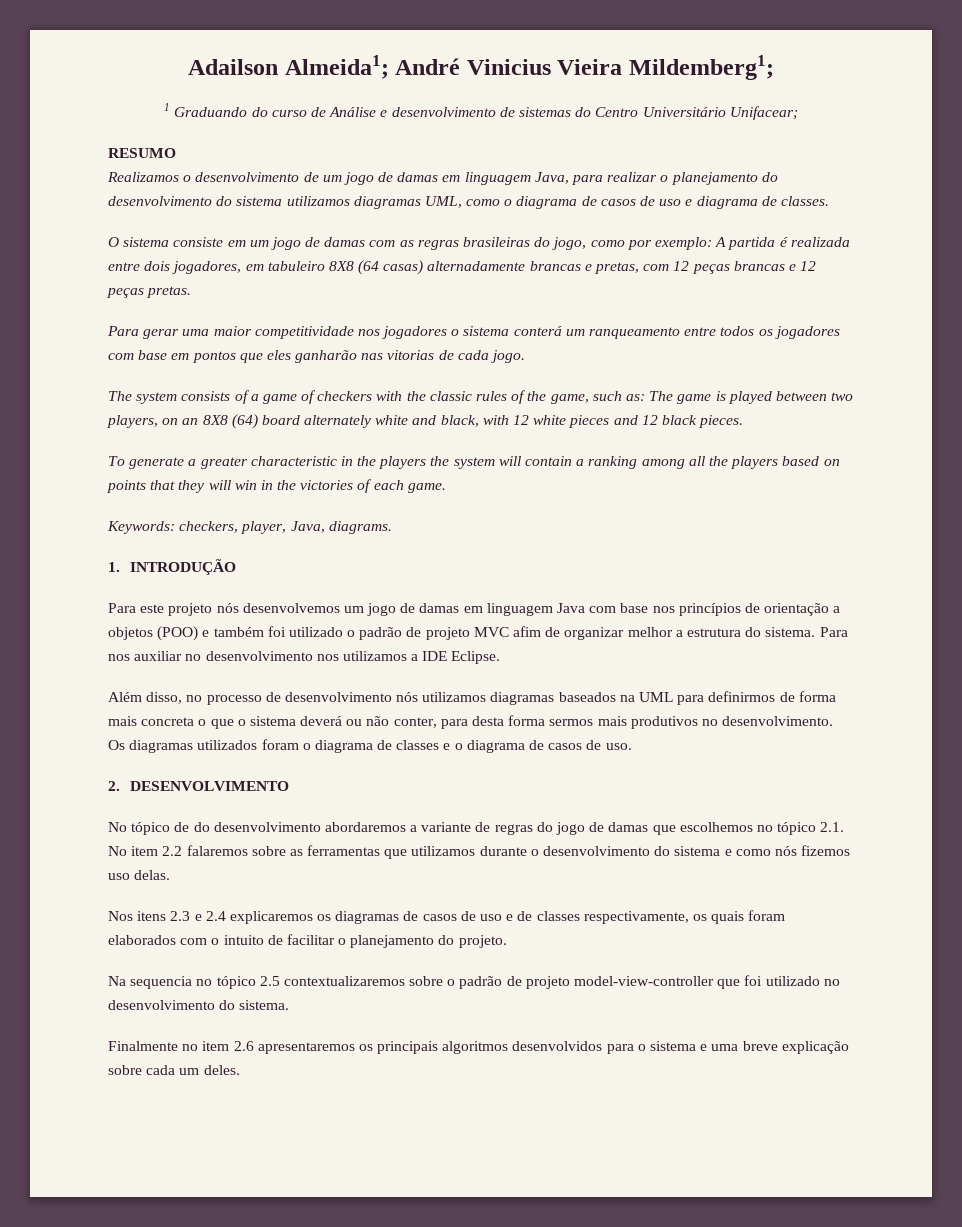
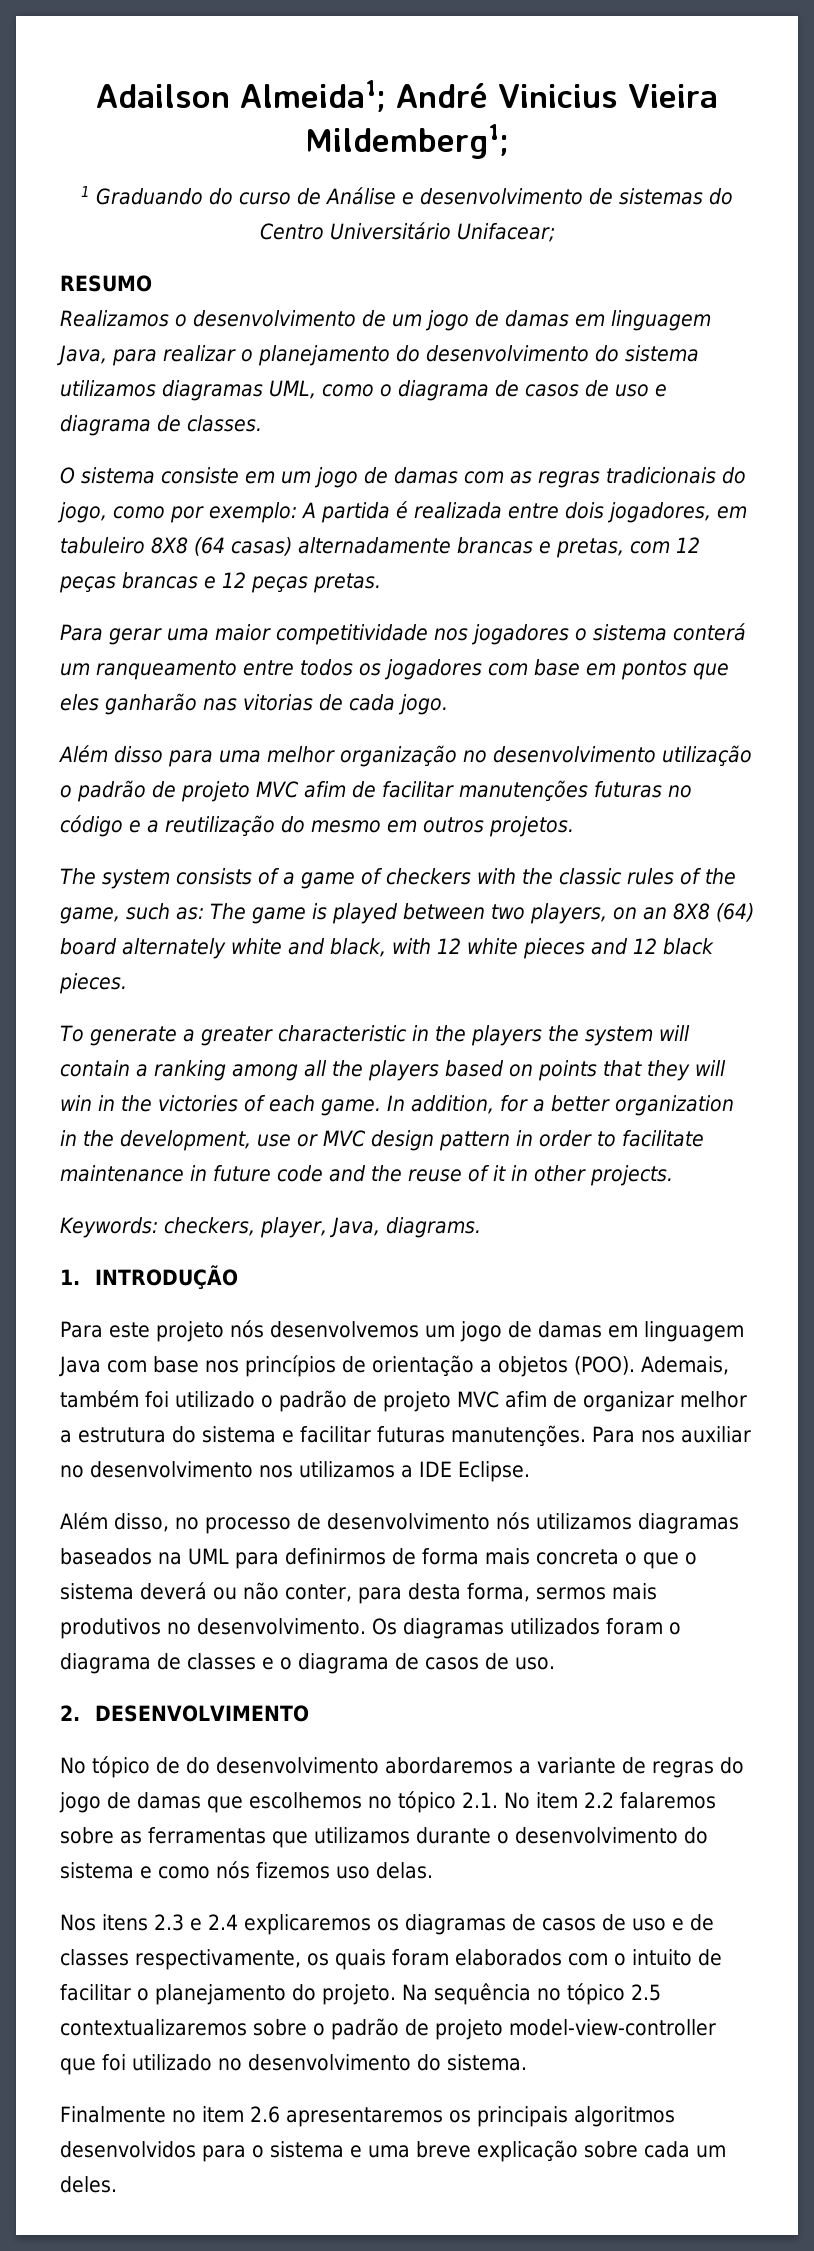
[463,237,531,247] brasileiras -> [606,467,716,484] tradicionais
(526, 356) none -> [59,745,752,767] [60,780,692,802] [60,815,574,837] // Além disso para uma melhor organização no desenvolvimento utilização o padrão de projeto MVC afim de facilitar manutenções futuras no código e a reutilização do mesmo em outros projetos.
(446, 488) none -> [387,1095,734,1116] [60,1130,704,1151] [60,1165,673,1186] In addition, for a better organization in the development, use or MVC design pattern in order to facilitate maintenance in future code and the reuse of it in other projects.
[157,626,210,641] (POO) e -> [574,1356,729,1375] (POO). Ademais,
[765,627,816,637] sistema. -> [202,1425,586,1447] sistema e facilitar futuras manutenções.
[508,715,546,726] forma -> [467,1583,530,1602] forma,
[108,976,193,989] // Na sequencia -> [402,1983,531,2005] Na sequência

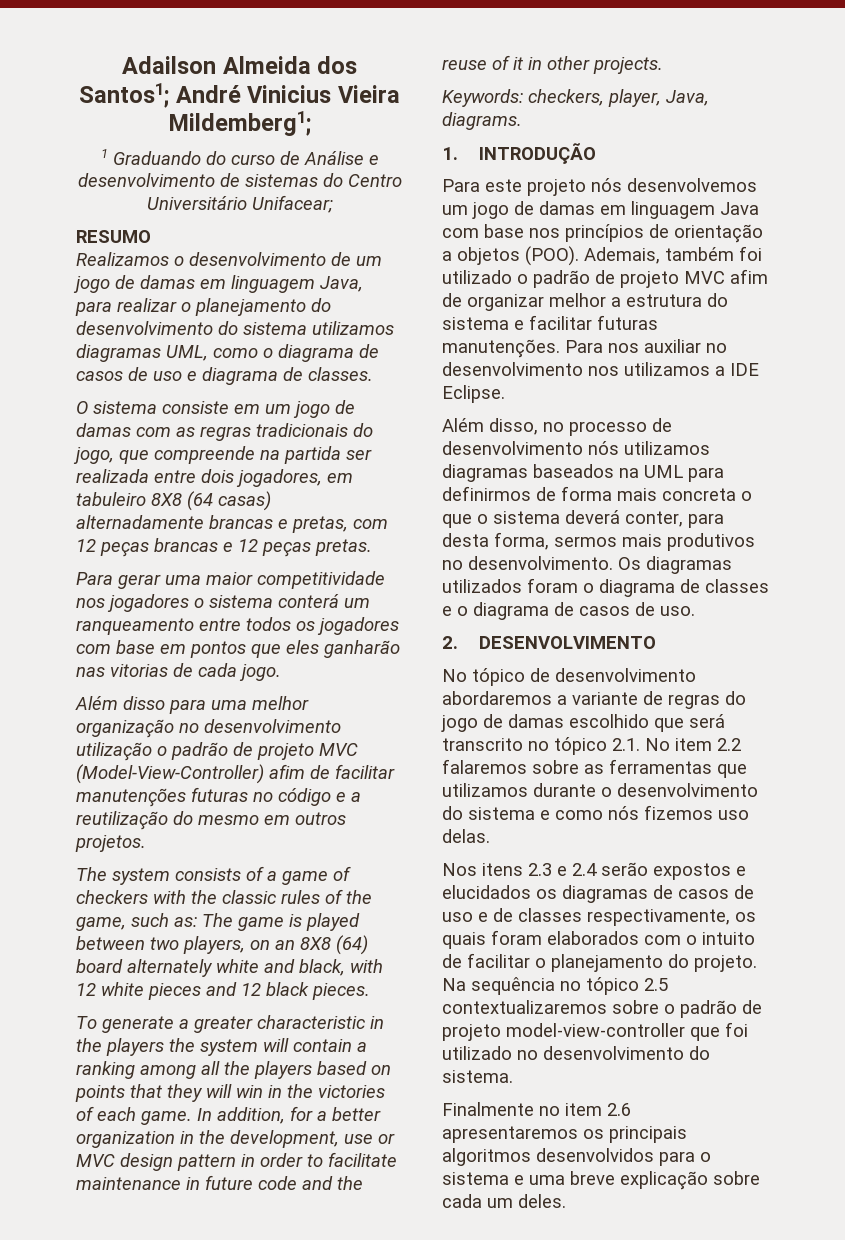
[240,80,386,112] Almeida1; -> [222,56,357,74] [79,83,170,108] Almeida dos Santos1;
[113,501,408,523] como por exemplo: A partida é -> [119,446,372,464] que compreende na partida ser
(299, 789) none -> [76,764,264,784] (Model-View-Controller)
[213,1582,279,1600] ou não -> (620, 517) none
[186,1757,210,1774] do -> (550, 675) none
[207,1792,362,1813] que escolhemos -> [569,714,725,732] [442,738,523,751] escolhido que será transcrito
[244,1914,371,1935] explicaremos -> [601,862,746,880] [442,885,531,899] serão expostos e elucidados

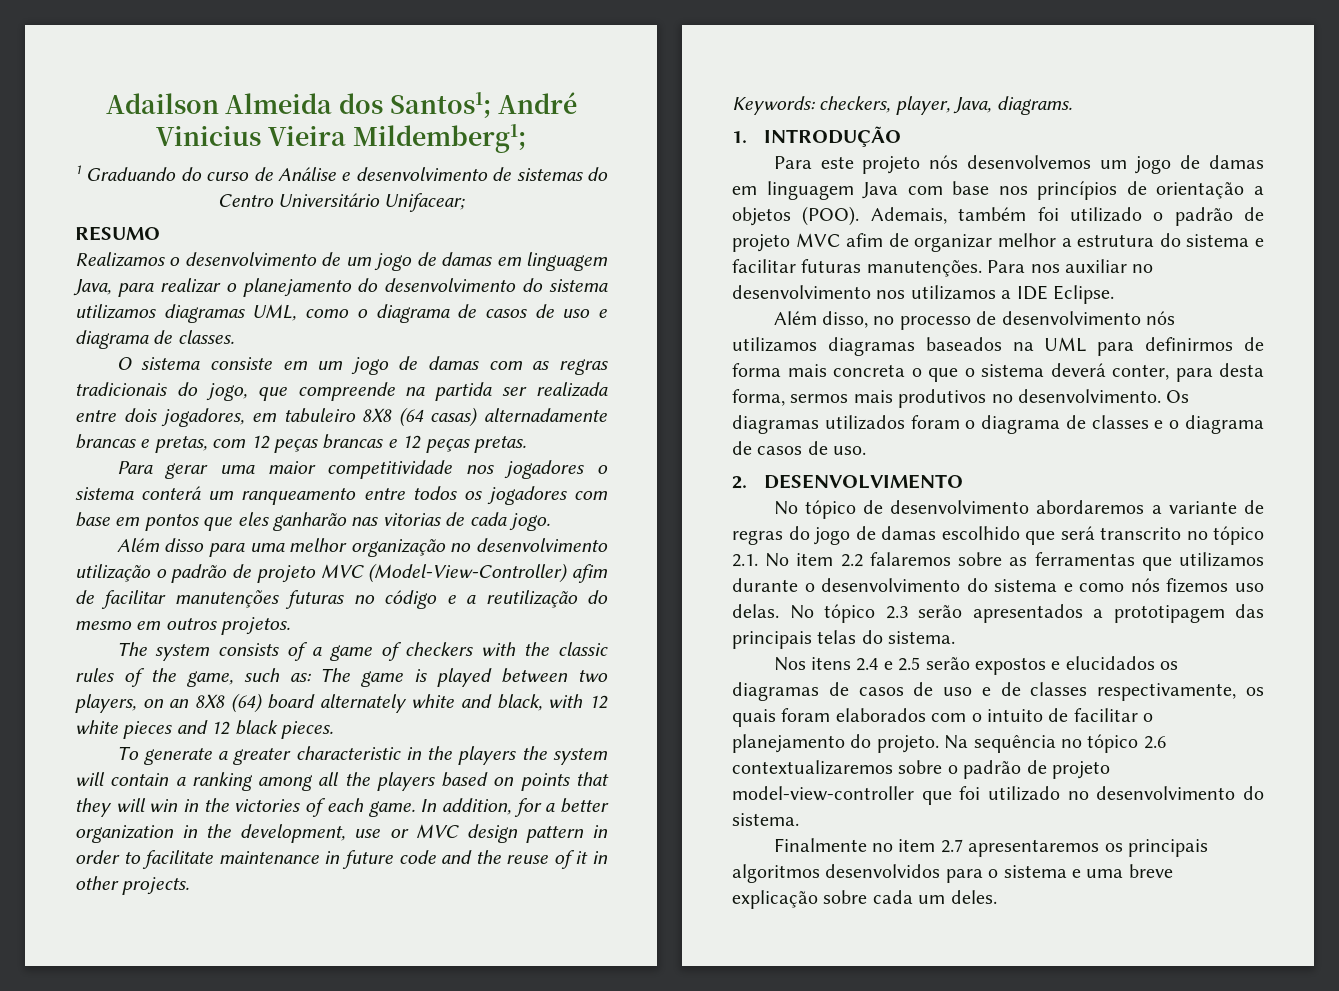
(490, 836) none -> [789,604,1264,623] [732,630,956,649] No tópico 2.3 serão apresentados a prototipagem das principais telas do sistema.
[528,863,597,876] 2.3 e 2.4 -> [856,657,921,671] 2.4 e 2.5
[644,978,668,991] 2.5 -> [1143,736,1166,749] 2.6
[607,1103,631,1116] 2.6 -> [940,839,963,853] 2.7

